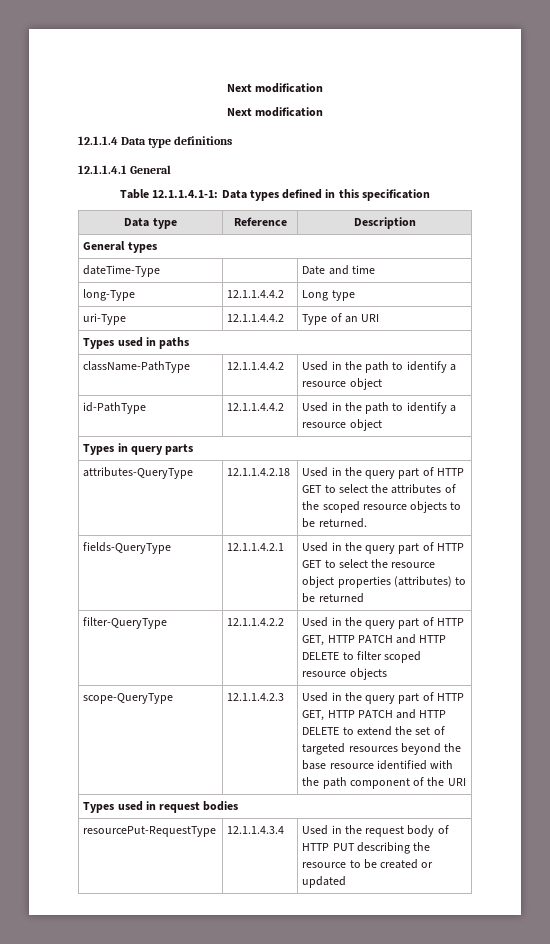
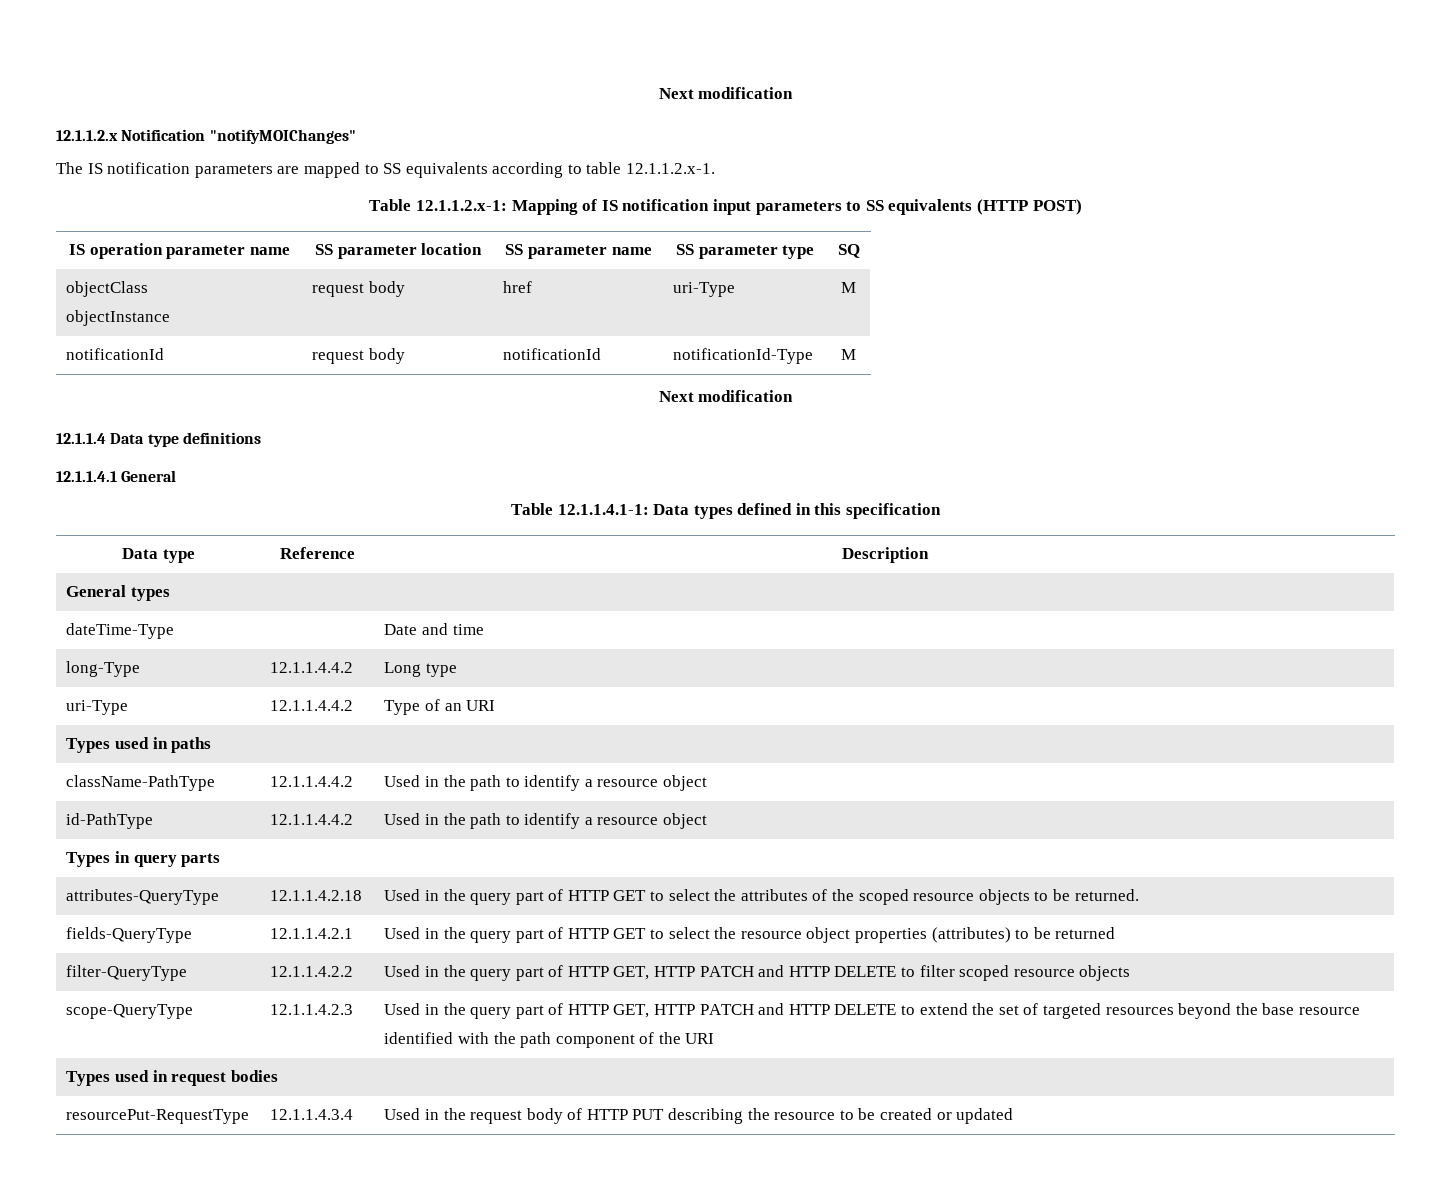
[226,83,324,93] Next modification -> [658,87,794,99] [56,129,356,144] [56,162,716,178] [369,199,1082,215] [69,243,290,259] [314,243,483,259] [505,244,652,259] [675,244,815,259] [837,244,860,258] [66,281,149,297] [66,310,171,326] [312,281,405,297] [503,281,533,293] [673,282,736,297] [841,282,856,293] [66,348,165,360] [312,348,405,364] [503,348,602,360] [673,348,814,364] [841,349,856,360] Next modification // 12.1.1.2.x Notification "notifyMOIChanges" // The IS notification parameters are mapped to SS equivalents according to table 12.1.1.2.x-1. // Table 12.1.1.2.x-1: Mapping of IS notification input parameters to SS equivalents (HTTP POST) // IS operation parameter name | SS parameter location | SS parameter name | SS parameter type | SQ // objectClass // objectInstance | request body | href | uri-Type | M // notificationId | request body | notificationId | notificationId-Type | M

